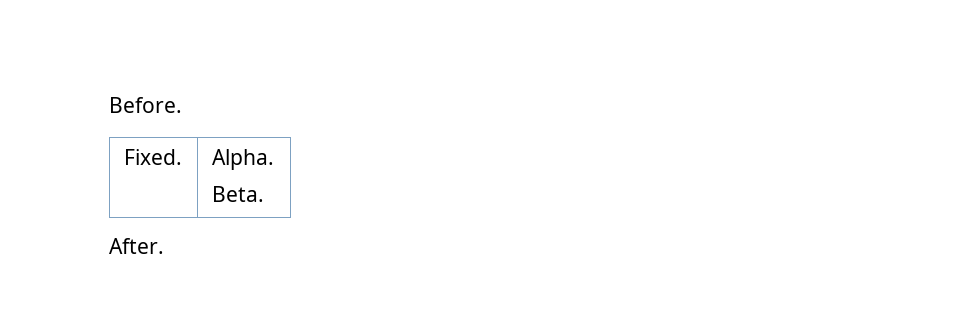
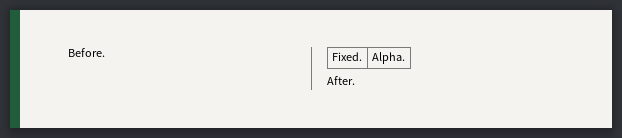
[211,186,264,202] // Beta. -> (405, 58) none

